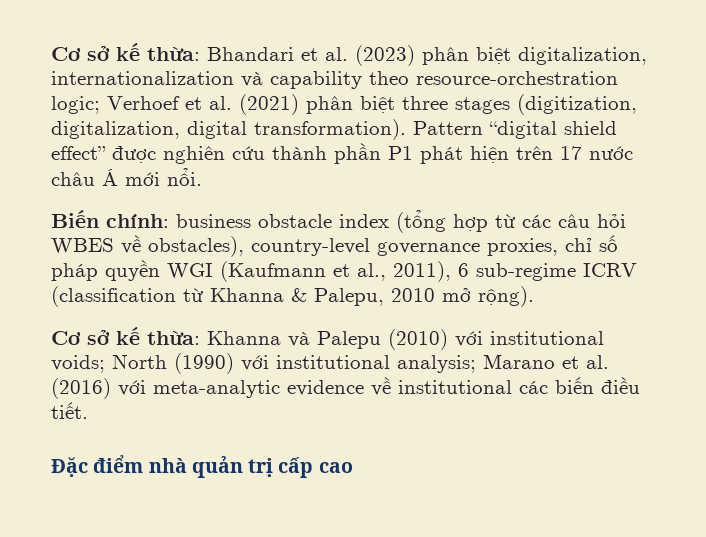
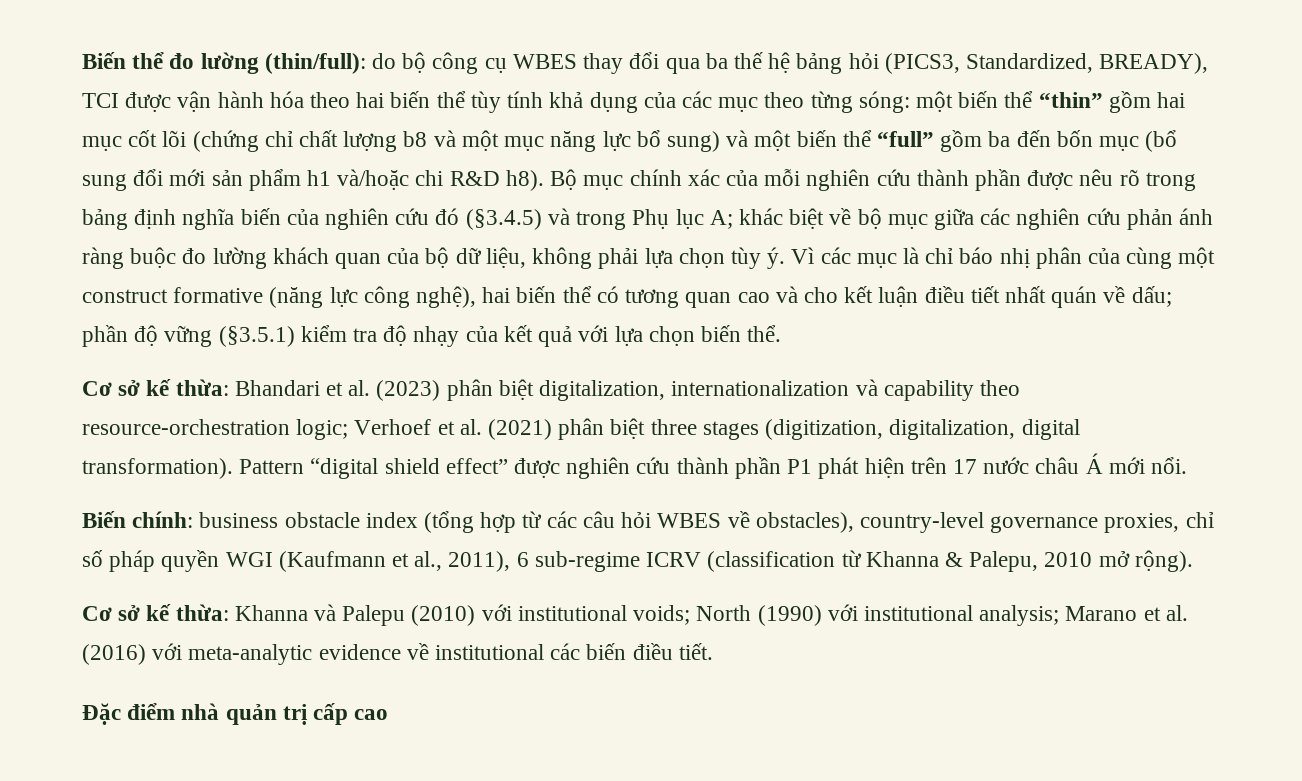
(51, 54) none -> [82,52,1209,74] [82,91,1186,113] [82,130,1178,152] [82,169,1196,191] [82,208,1214,230] [82,247,1216,269] [82,286,1172,308] [82,325,782,347] Biến thể đo lường (thin/full): do bộ công cụ WBES thay đổi qua ba thế hệ bảng hỏi (PICS3, Standardized, BREADY), TCI được vận hành hóa theo hai biến thể tùy tính khả dụng của các mục theo từng sóng: một biến thể “thin” gồm hai mục cốt lõi (chứng chỉ chất lượng b8 và một mục năng lực bổ sung) và một biến thể “full” gồm ba đến bốn mục (bổ sung đổi mới sản phẩm h1 và/hoặc chi R&D h8). Bộ mục chính xác của mỗi nghiên cứu thành phần được nêu rõ trong bảng định nghĩa biến của nghiên cứu đó (§3.4.5) và trong Phụ lục A; khác biệt về bộ mục giữa các nghiên cứu phản ánh ràng buộc đo lường khách quan của bộ dữ liệu, không phải lựa chọn tùy ý. Vì các mục là chỉ báo nhị phân của cùng một construct formative (năng lực công nghệ), hai biến thể có tương quan cao và cho kết luận điều tiết nhất quán về dấu; phần độ vững (§3.5.1) kiểm tra độ nhạy của kết quả với lựa chọn biến thể. //

